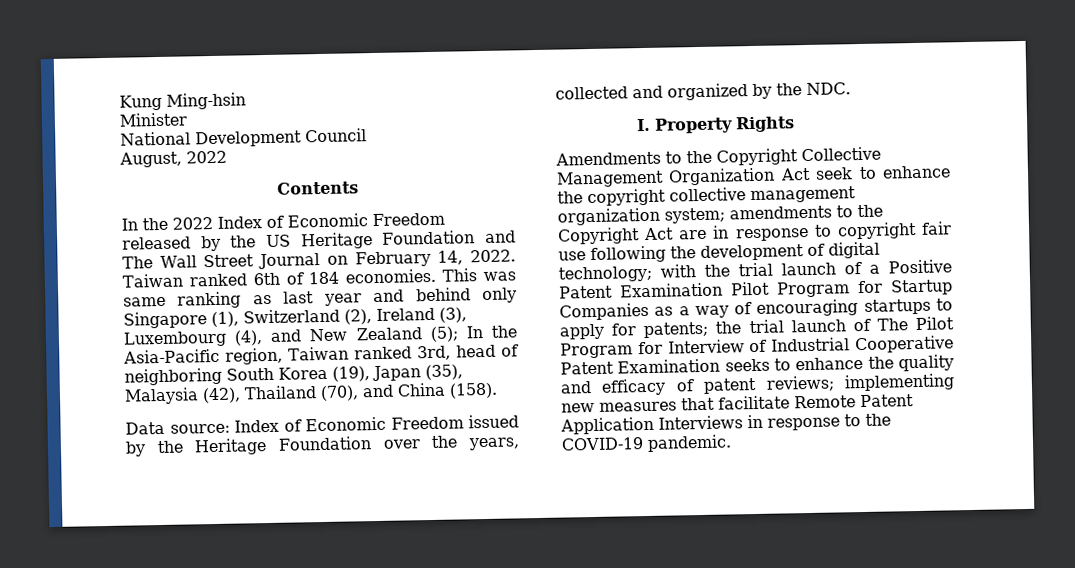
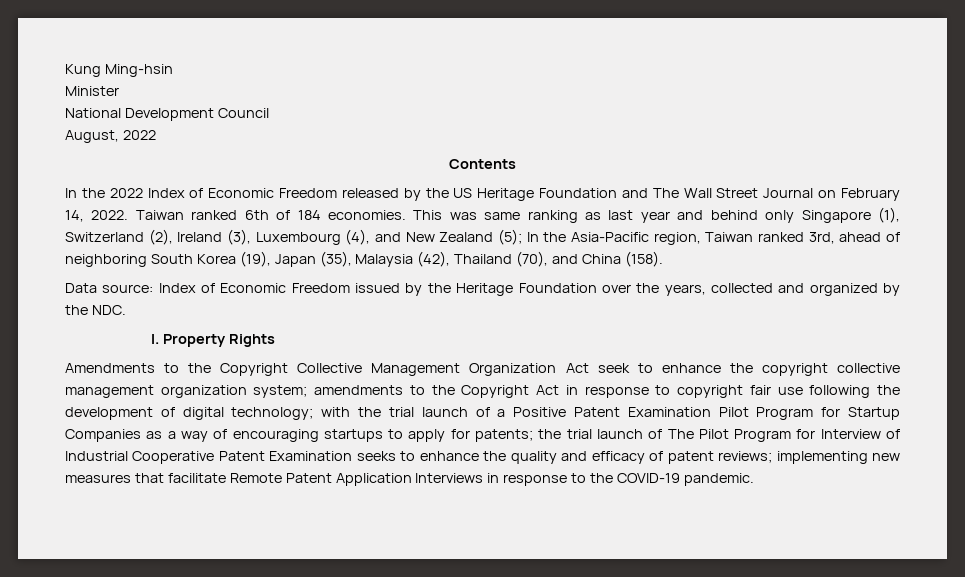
[455,344,496,358] head -> [839,232,882,242] ahead
[679,229,708,240] are -> (560, 390) none

